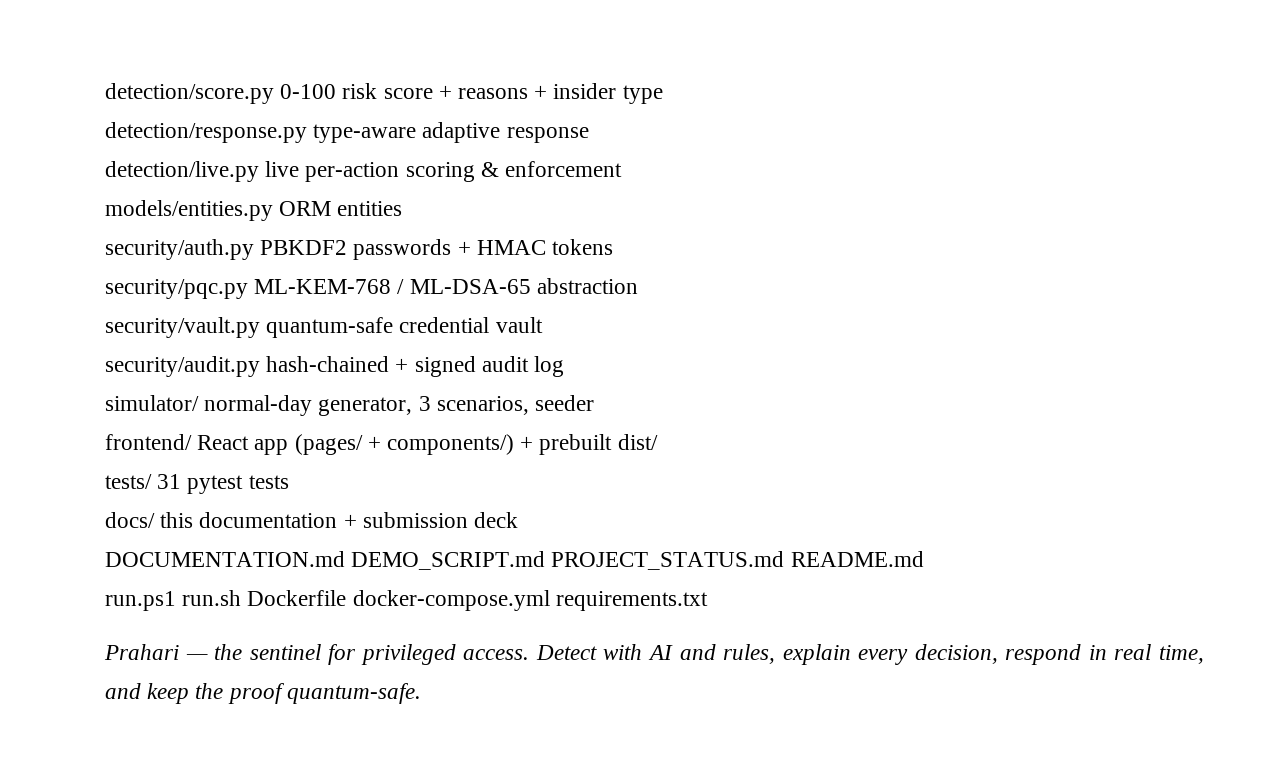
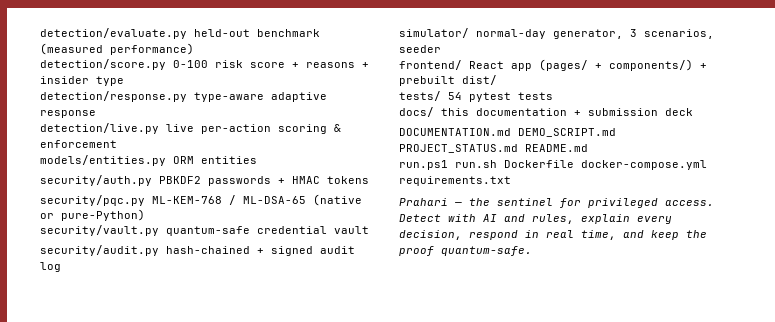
(105, 93) none -> [40,28,320,39] [40,43,194,55] detection/evaluate.py held-out benchmark (measured performance) //
[536,278,638,294] abstraction -> [313,194,362,206] [40,209,145,221] (native or pure-Python)
[157,474,182,489] 31 -> [448,92,462,100] 54

